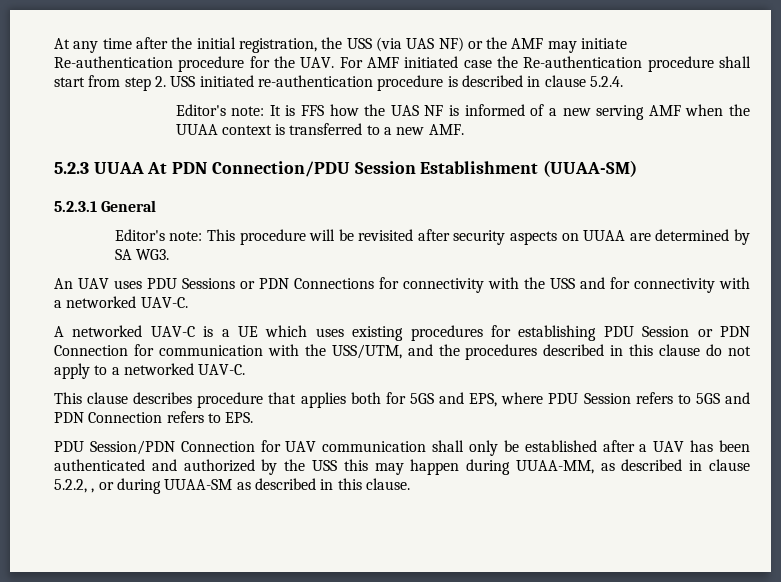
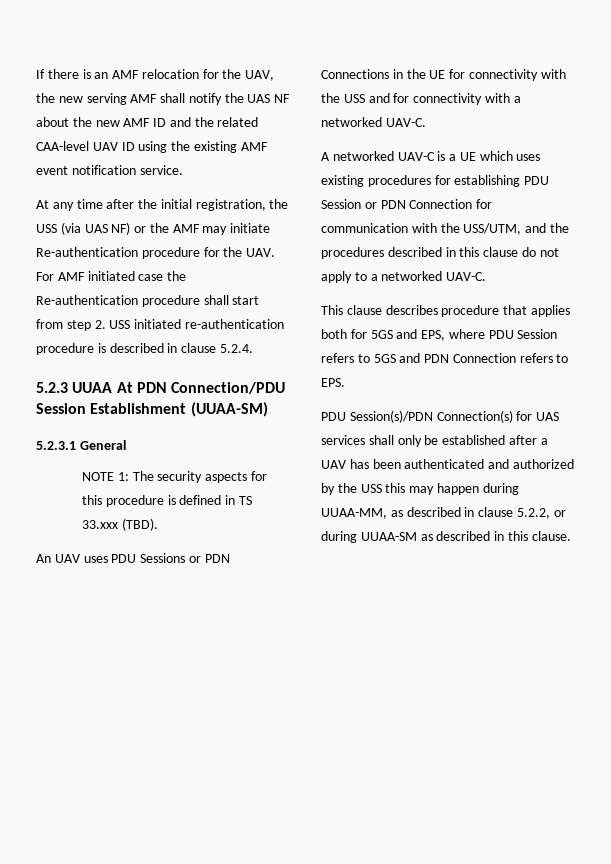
(54, 43) none -> [36,69,275,81] [36,93,291,105] [36,117,259,127] [36,141,268,153] [36,165,183,175] If there is an AMF relocation for the UAV, the new serving AMF shall notify the UAS NF about the new AMF ID and the related CAA-level UAV ID using the existing AMF event notification service. //
[175,104,750,120] [175,123,464,135] // Editor's note: It is FFS how the UAS NF is informed of a new serving AMF when the UUAA context is transferred to a new AMF. -> (253, 348) none
[114,229,750,245] [114,249,170,260] Editor's note: This procedure will be revisited after security aspects on UUAA are determined by SA WG3. -> [82,471,267,483] [82,495,252,507] [82,518,158,531] NOTE 1: The security aspects for this procedure is defined in TS 33.xxx (TBD).
(374, 283) none -> [392,69,446,79] in the UE
[89,440,427,455] Session/PDN Connection for UAV communication -> [349,410,560,423] [321,435,365,445] Session(s)/PDN Connection(s) for UAS services
[91,488,95,493] , -> (550, 513) none

